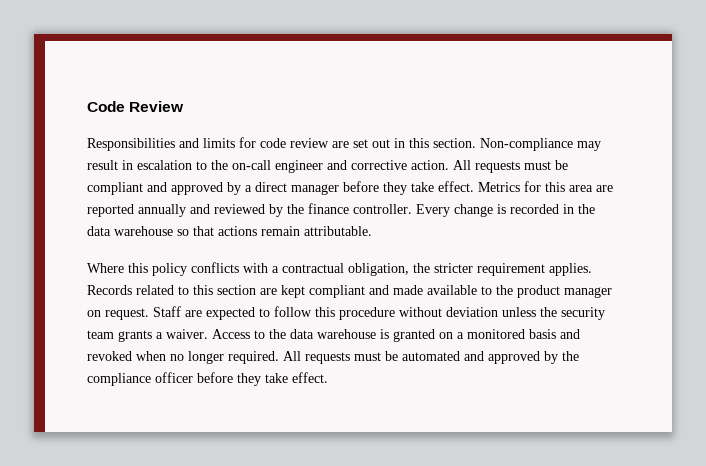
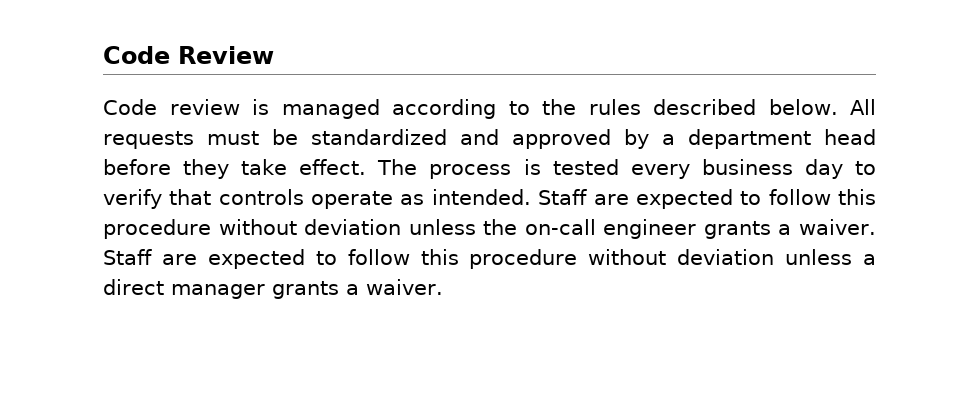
[87,137,601,151] [87,160,568,173] [87,182,143,195] Responsibilities and limits for code review are set out in this section. Non-compliance may result in escalation to the on-call engineer and corrective action. All requests must be compliant -> [103,99,876,119] [103,129,447,149] Code review is managed according to the rules described below. All requests must be standardized
[255,181,613,195] [87,203,595,217] [87,226,372,236] [87,262,592,276] [87,285,612,298] [87,308,149,320] direct manager before they take effect. Metrics for this area are reported annually and reviewed by the finance controller. Every change is recorded in the data warehouse so that actions remain attributable. // Where this policy conflicts with a contractual obligation, the stricter requirement applies. Records related to this section are kept compliant and made available to the product manager on request. -> [688,129,876,149] [103,159,876,179] [103,189,531,209] department head before they take effect. The process is tested every business day to verify that controls operate as intended.
[561,307,605,320] [87,329,580,342] [87,351,579,364] [87,372,328,386] security team grants a waiver. Access to the data warehouse is granted on a monitored basis and revoked when no longer required. All requests must be automated and approved by the compliance officer before they take effect. -> [524,219,877,239] [103,249,876,269] [103,279,443,299] on-call engineer grants a waiver. Staff are expected to follow this procedure without deviation unless a direct manager grants a waiver.

